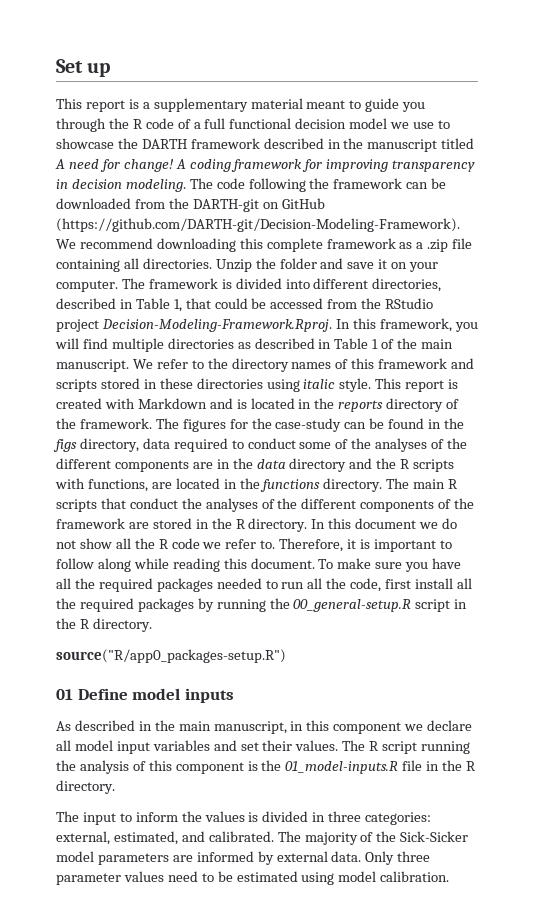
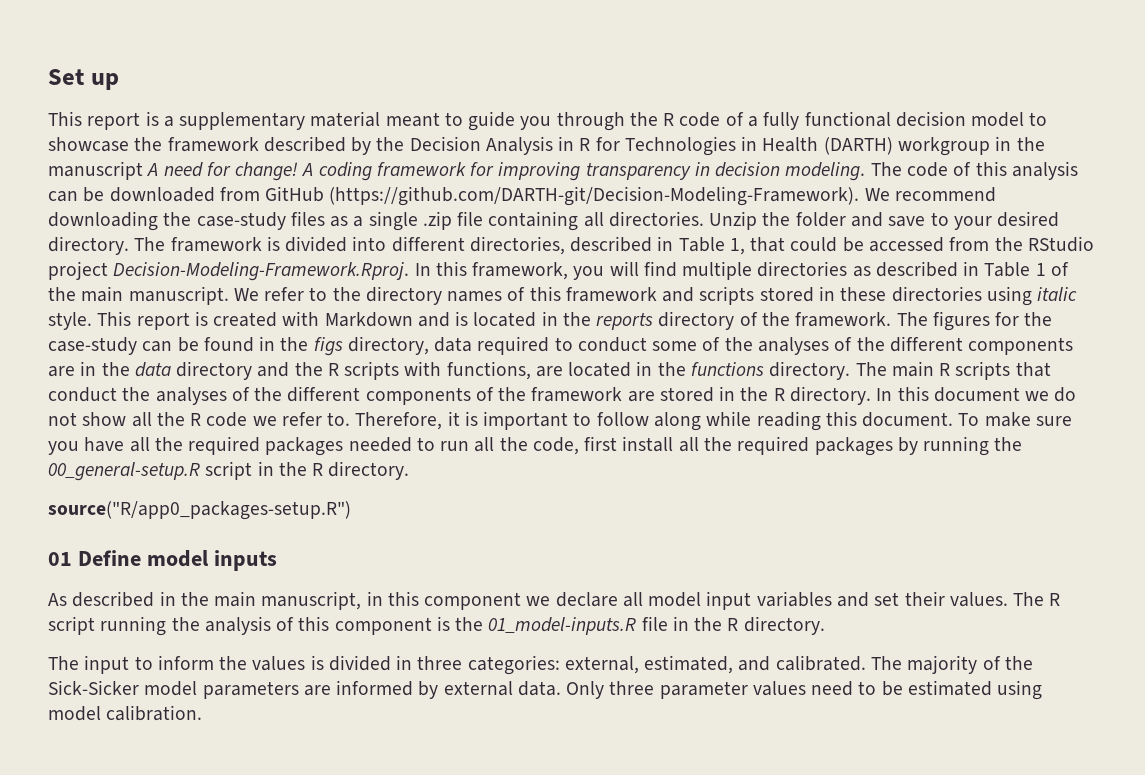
[204,118,226,129] full -> [763,112,800,130] fully
[390,122,435,129] we use -> (1025, 119) none
[141,139,187,149] DARTH -> (163, 144) none
(324, 143) none -> [351,136,990,156] by the Decision Analysis in R for Technologies in Health (DARTH) workgroup
[441,138,475,149] titled -> (143, 170) none
[248,178,403,192] following the framework -> [953,161,1078,180] of this analysis
[168,198,279,212] the DARTH-git on -> (260, 194) none
[239,238,396,252] this complete framework -> [163,211,325,230] the case-study files
(424, 245) none -> [368,211,418,231] single
[378,259,439,272] [56,280,118,292] it on your computer. -> [930,211,1060,230] [48,236,129,255] to your desired directory.

